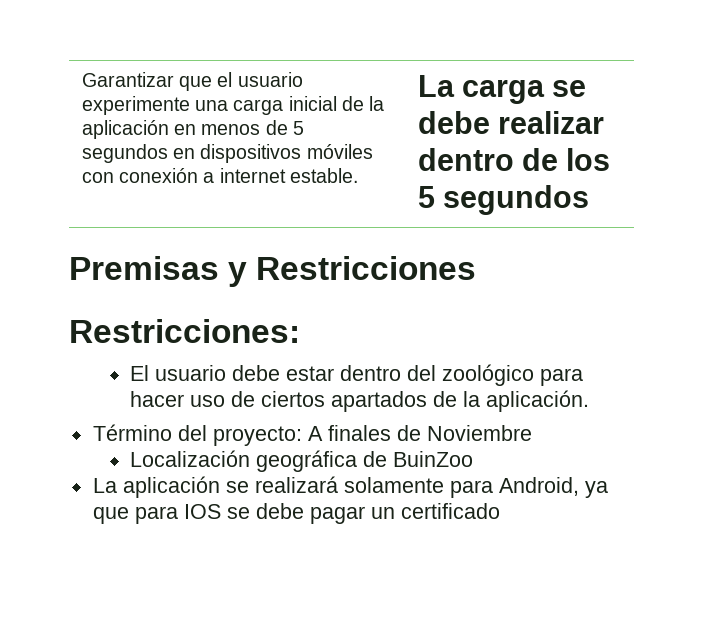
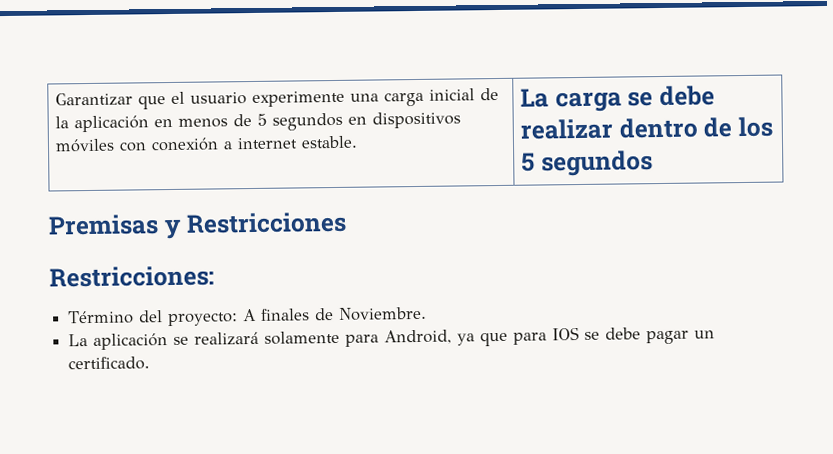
[130,364,584,386] [130,390,590,412] // El usuario debe estar dentro del zoológico para hacer uso de ciertos apartados de la aplicación. -> (214, 276) none
[426,425,532,441] [130,450,474,472] Noviembre // Localización geográfica de BuinZoo -> [338,306,428,321] Noviembre.
[400,503,500,519] certificado -> [68,356,151,371] certificado.

